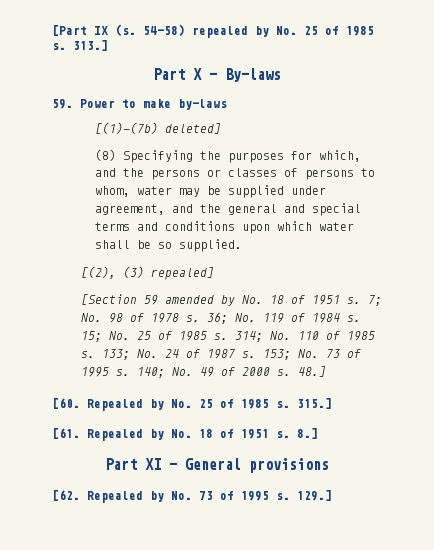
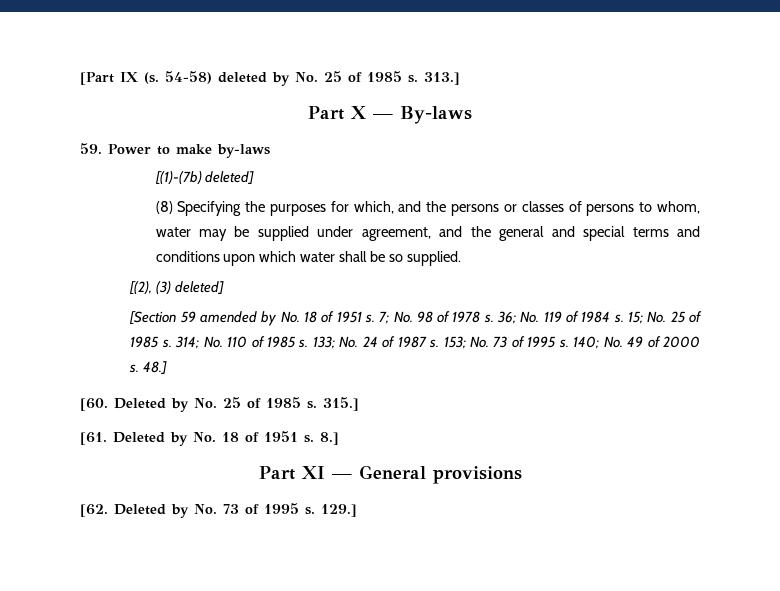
[192,26,248,38] repealed -> [218,72,267,83] deleted
[150,267,214,280] repealed] -> [175,281,225,294] deleted]
[87,399,143,411] Repealed -> [114,398,166,409] Deleted
[87,429,143,441] Repealed -> [113,432,165,443] Deleted
[87,491,143,503] Repealed -> [114,504,166,515] Deleted

